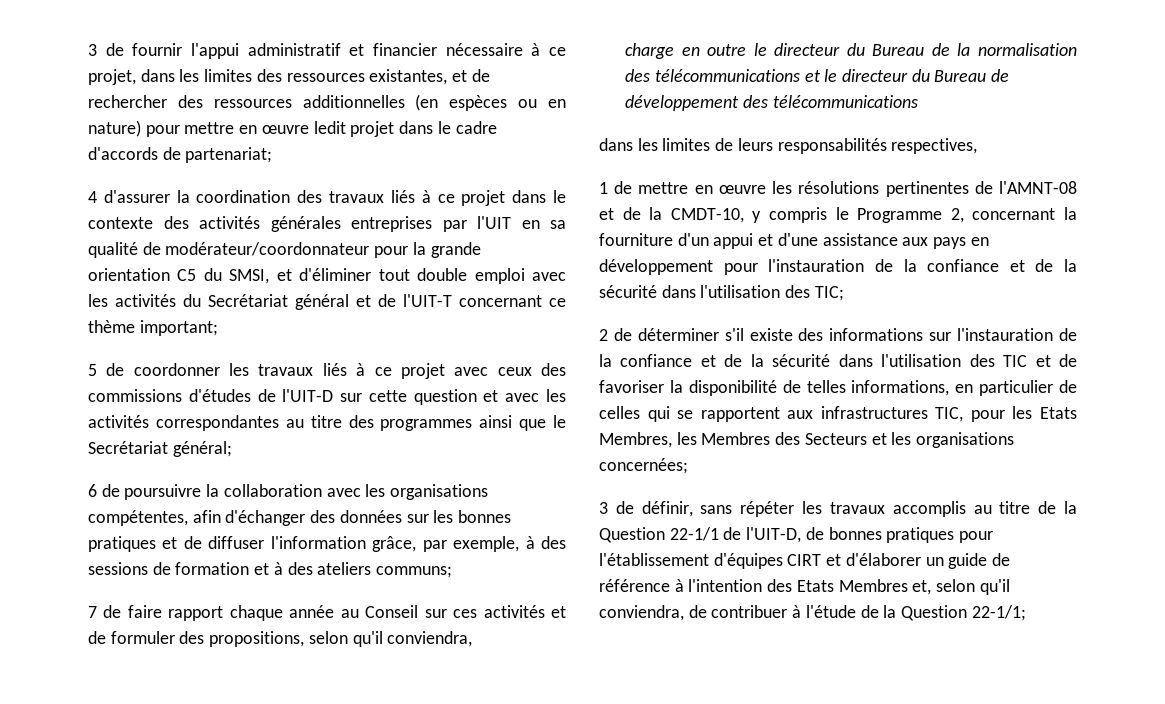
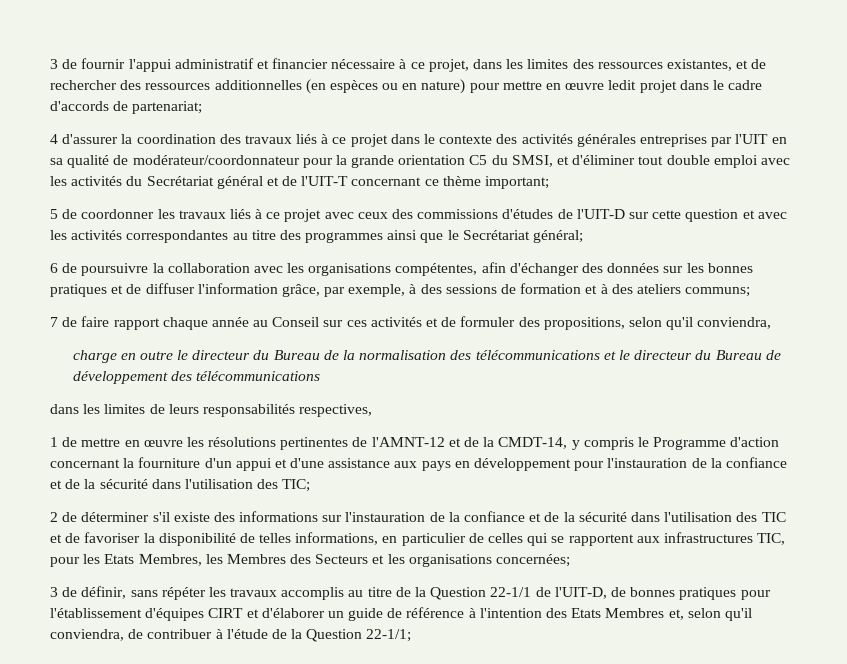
[999,181,1077,194] [599,207,744,223] l'AMNT-08 et de la CMDT-10, -> [371,437,568,449] l'AMNT-12 et de la CMDT-14,
[950,208,964,223] 2, -> [730,437,780,447] d'action

